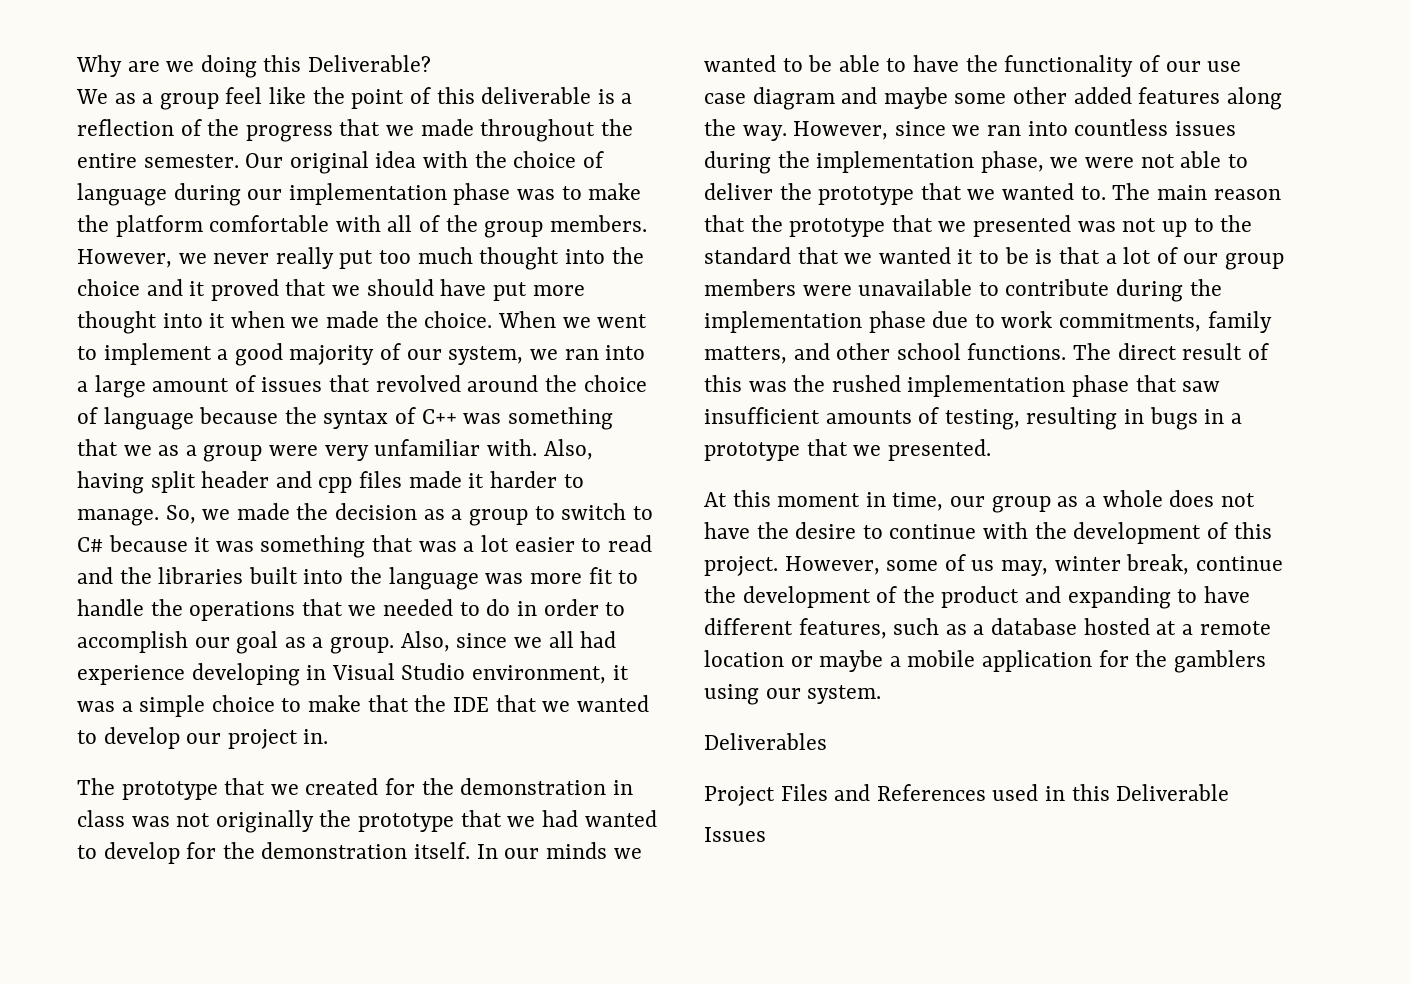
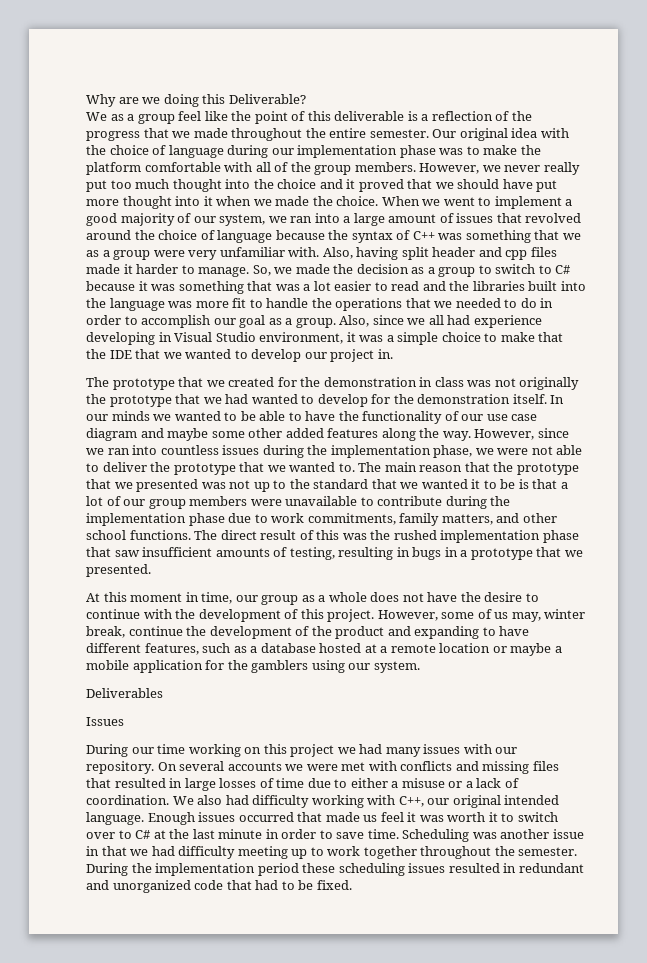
[704,784,1230,806] [704,827,766,842] Project Files and References used in this Deliverable // Issues -> [86,717,124,726] [86,744,518,757] [86,761,559,774] [86,778,519,791] [86,795,560,808] [86,812,558,825] [86,829,584,842] [86,846,578,859] [86,863,584,876] [86,880,352,893] Issues // During our time working on this project we had many issues with our repository. On several accounts we were met with conflicts and missing files that resulted in large losses of time due to either a misuse or a lack of coordination. We also had difficulty working with C++, our original intended language. Enough issues occurred that made us feel it was worth it to switch over to C# at the last minute in order to save time. Scheduling was another issue in that we had difficulty meeting up to work together throughout the semester. During the implementation period these scheduling issues resulted in redundant and unorganized code that had to be fixed.

